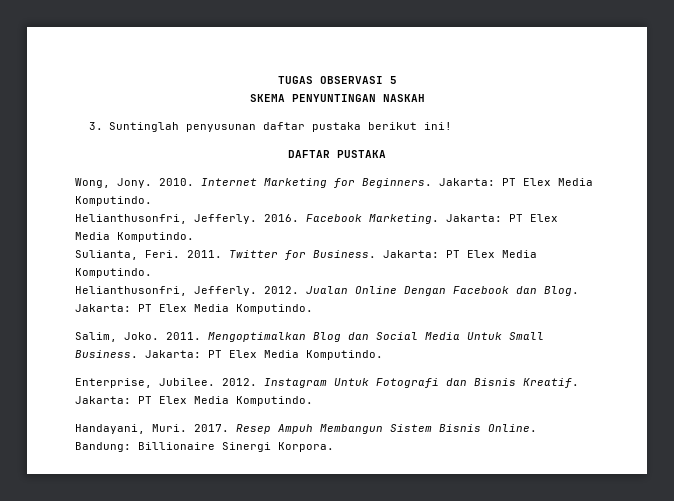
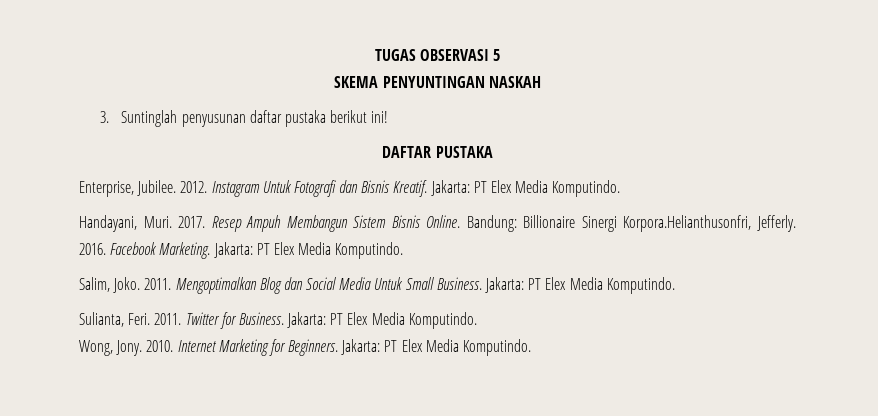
[75,178,593,188] [75,196,152,206] [75,214,558,224] [75,232,194,242] [75,250,537,260] [75,268,152,278] [75,286,579,296] [75,304,313,314] [75,332,544,342] [75,350,383,360] // Wong, Jony. 2010. Internet Marketing for Beginners. Jakarta: PT Elex Media Komputindo. // Helianthusonfri, Jefferly. 2016. Facebook Marketing. Jakarta: PT Elex Media Komputindo. // Sulianta, Feri. 2011. Twitter for Business. Jakarta: PT Elex Media Komputindo. // Helianthusonfri, Jefferly. 2012. Jualan Online Dengan Facebook dan Blog. Jakarta: PT Elex Media Komputindo. // Salim, Joko. 2011. Mengoptimalkan Blog dan Social Media Untuk Small Business. Jakarta: PT Elex Media Komputindo. -> (493, 152) none
[278,442,334,452] Korpora. -> [623,215,797,232] [79,242,404,259] [79,277,675,294] [79,312,477,329] [79,339,532,356] Korpora.Helianthusonfri, Jefferly. 2016. Facebook Marketing. Jakarta: PT Elex Media Komputindo. // Salim, Joko. 2011. Mengoptimalkan Blog dan Social Media Untuk Small Business. Jakarta: PT Elex Media Komputindo. // Sulianta, Feri. 2011. Twitter for Business. Jakarta: PT Elex Media Komputindo. // Wong, Jony. 2010. Internet Marketing for Beginners. Jakarta: PT Elex Media Komputindo.

